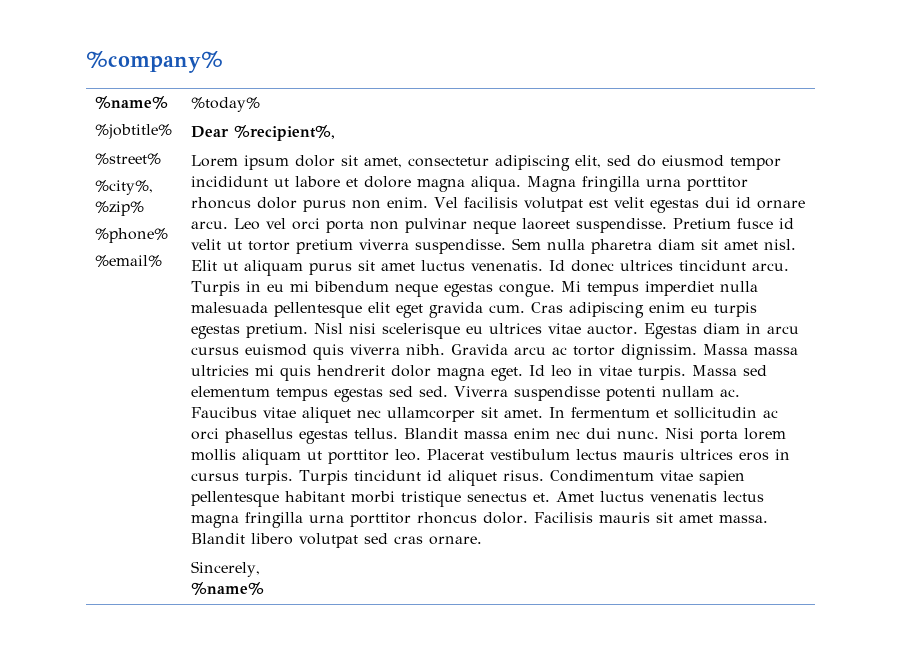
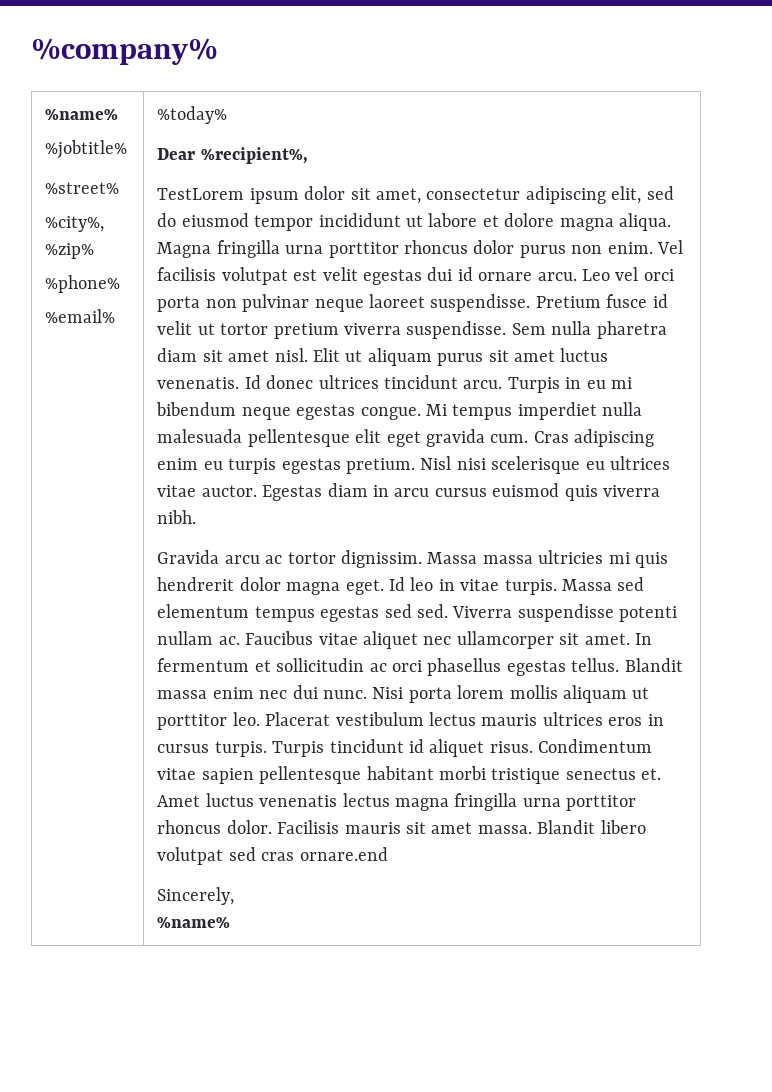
[190,155,238,167] Lorem -> [157,188,245,200] TestLorem
(445, 349) none -> (197, 517) //
[428,536,482,545] ornare. -> [299,847,388,861] ornare.end

